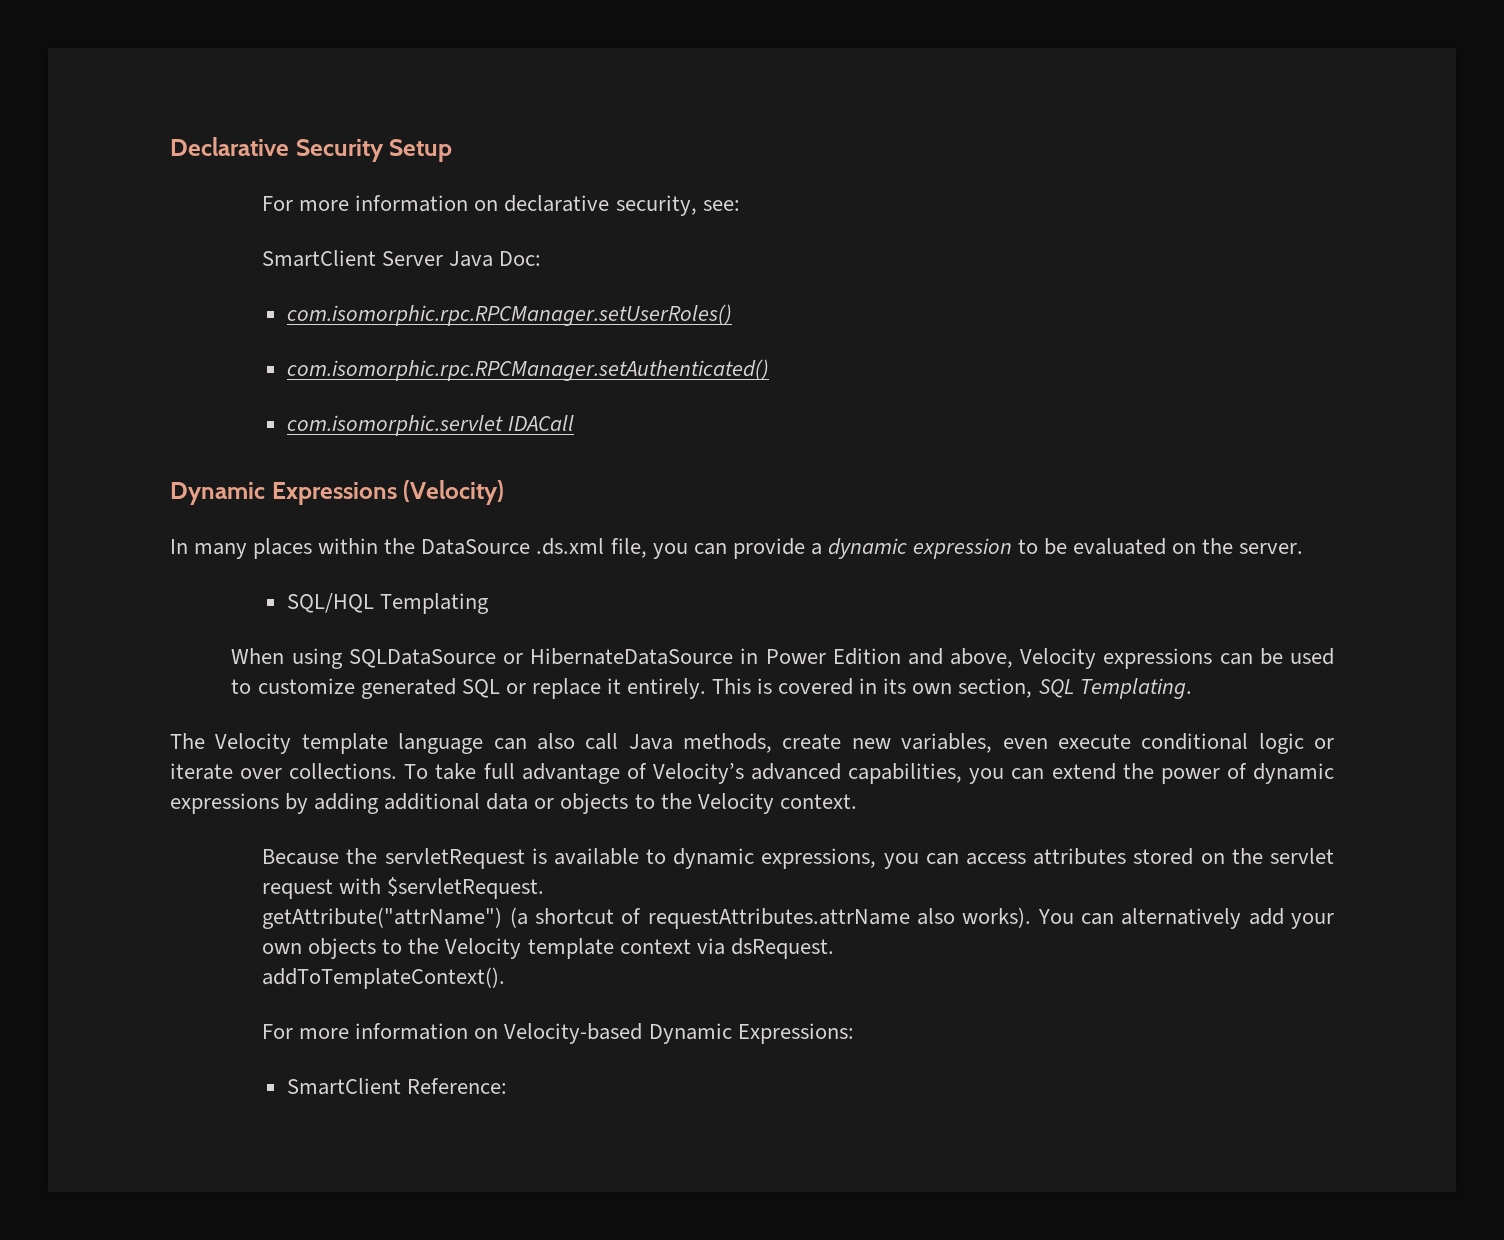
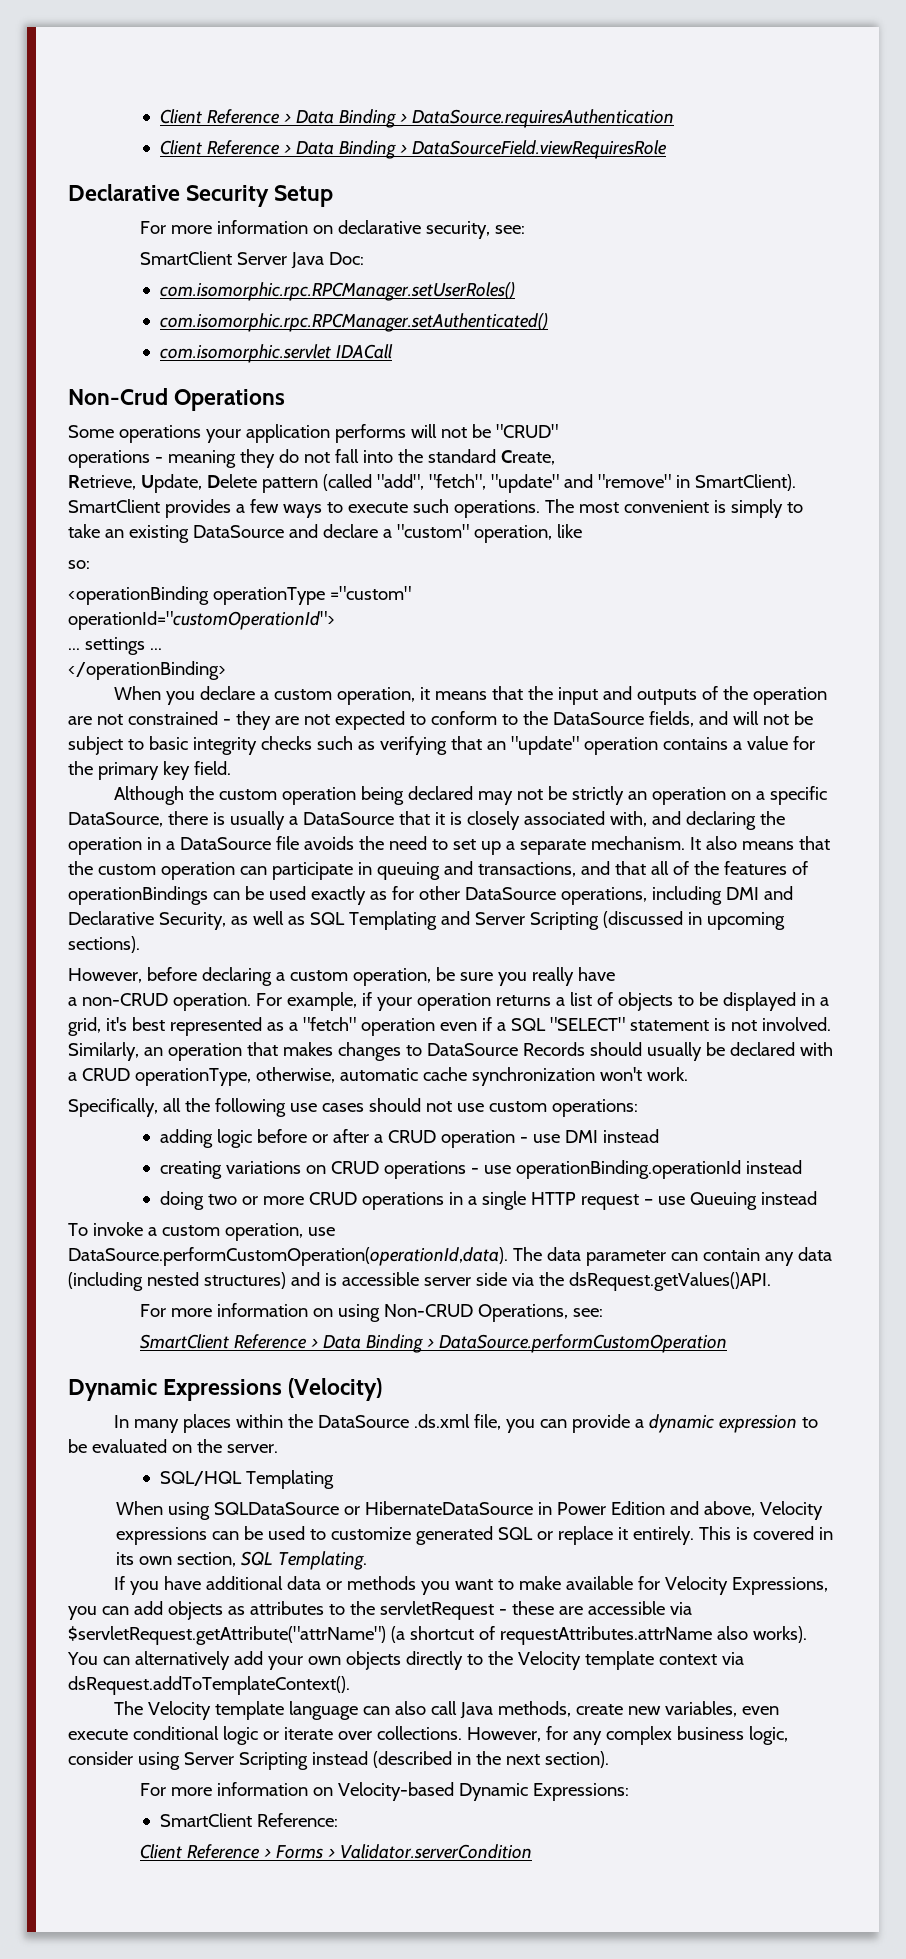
(170, 146) none -> [159,109,674,128] [159,140,667,159] Client Reference > Data Binding > DataSource.requiresAuthentication // Client Reference > Data Binding > DataSourceField.viewRequiresRole //
(574, 423) none -> [68,388,286,411] [68,424,558,443] [68,449,555,468] [68,474,796,493] [68,499,803,518] [68,524,582,543] [68,560,90,569] [68,586,411,605] [68,611,334,630] [68,637,162,655] [68,661,225,680] [113,686,827,705] [68,711,813,730] [68,736,815,755] [68,761,231,780] [113,786,827,805] [68,811,785,830] [68,836,830,855] [68,861,808,880] [68,886,793,905] [68,911,785,930] [68,936,140,953] [68,967,615,986] [68,992,829,1011] [68,1017,831,1036] [68,1042,833,1061] [68,1067,688,1086] [68,1098,638,1117] [159,1129,659,1148] [159,1160,802,1179] [159,1191,817,1210] [68,1222,335,1241] [68,1247,832,1266] [68,1272,771,1291] [139,1303,603,1322] [139,1334,727,1353] // Non-Crud Operations // Some operations your application performs will not be "CRUD" // operations - meaning they do not fall into the standard Create, // Retrieve, Update, Delete pattern (called "add", "fetch", "update" and "remove" in SmartClient). SmartClient provides a few ways to execute such operations. The most convenient is simply to take an existing DataSource and declare a "custom" operation, like // so: // <operationBinding operationType ="custom" // operationId="customOperationId"> // ... settings ... // </operationBinding> // When you declare a custom operation, it means that the input and outputs of the operation are not constrained - they are not expected to conform to the DataSource fields, and will not be subject to basic integrity checks such as verifying that an "update" operation contains a value for the primary key field. // Although the custom operation being declared may not be strictly an operation on a specific DataSource, there is usually a DataSource that it is closely associated with, and declaring the operation in a DataSource file avoids the need to set up a separate mechanism. It also means that the custom operation can participate in queuing and transactions, and that all of the features of operationBindings can be used exactly as for other DataSource operations, including DMI and Declarative Security, as well as SQL Templating and Server Scripting (discussed in upcoming sections). // However, before declaring a custom operation, be sure you really have // a non-CRUD operation. For example, if your operation returns a list of objects to be displayed in a grid, it's best represented as a "fetch" operation even if a SQL "SELECT" statement is not involved. Similarly, an operation that makes changes to DataSource Records should usually be declared with a CRUD operationType, otherwise, automatic cache synchronization won't work. // Specifically, all the following use cases should not use custom operations: // adding logic before or after a CRUD operation - use DMI instead // creating variations on CRUD operations - use operationBinding.operationId instead // doing two or more CRUD operations in a single HTTP request – use Queuing instead // To invoke a custom operation, use // DataSource.performCustomOperation(operationId,data). The data parameter can contain any data (including nested structures) and is accessible server side via the dsRequest.getValues()API. // For more information on using Non-CRUD Operations, see: // SmartClient Reference > Data Binding > DataSource.performCustomOperation
(1192, 688) none -> [113,1576,828,1595] [68,1601,692,1620] [68,1626,807,1645] [67,1651,744,1670] [68,1676,350,1695] // If you have additional data or methods you want to make available for Velocity Expressions, you can add objects as attributes to the servletRequest - these are accessible via $servletRequest.getAttribute("attrName") (a shortcut of requestAttributes.attrName also works). You can alternatively add your own objects directly to the Velocity template context via dsRequest.addToTemplateContext().
[404,763,1334,784] [170,793,857,814] [262,848,1334,869] [262,877,545,899] [262,907,1335,929] [262,938,834,959] [262,967,506,989] To take full advantage of Velocity’s advanced capabilities, you can extend the power of dynamic expressions by adding additional data or objects to the Velocity context. // Because the servletRequest is available to dynamic expressions, you can access attributes stored on the servlet request with $servletRequest. // getAttribute("attrName") (a shortcut of requestAttributes.attrName also works). You can alternatively add your own objects to the Velocity template context via dsRequest. // addToTemplateContext(). -> [466,1726,788,1745] [68,1751,609,1770] However, for any complex business logic, consider using Server Scripting instead (described in the next section).
(507, 1086) none -> [139,1844,532,1859] // Client Reference > Forms > Validator.serverCondition

